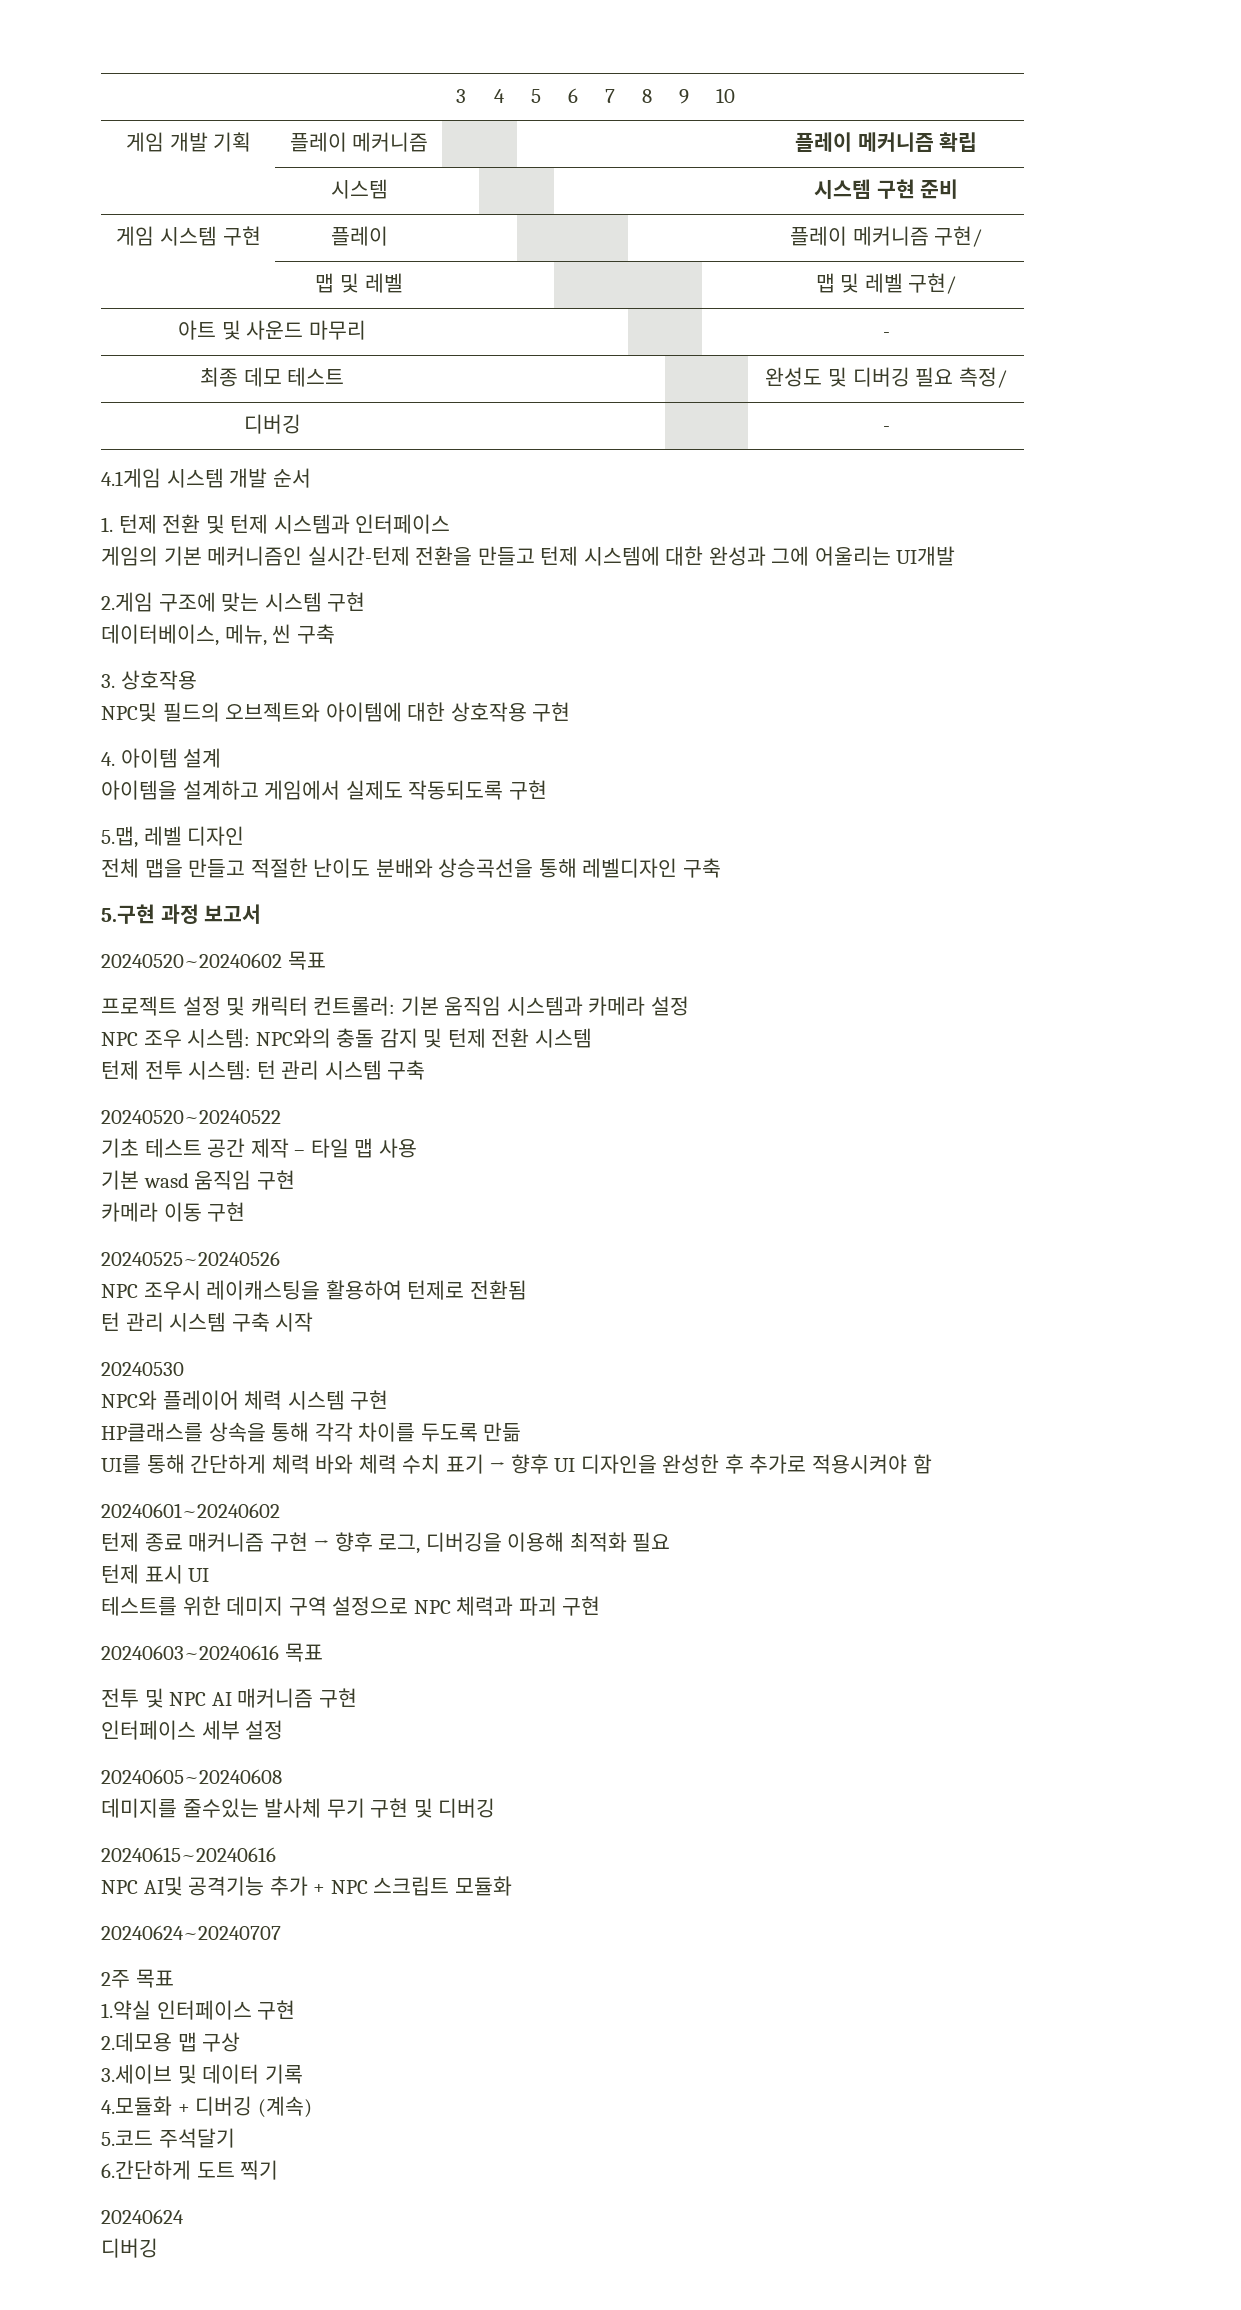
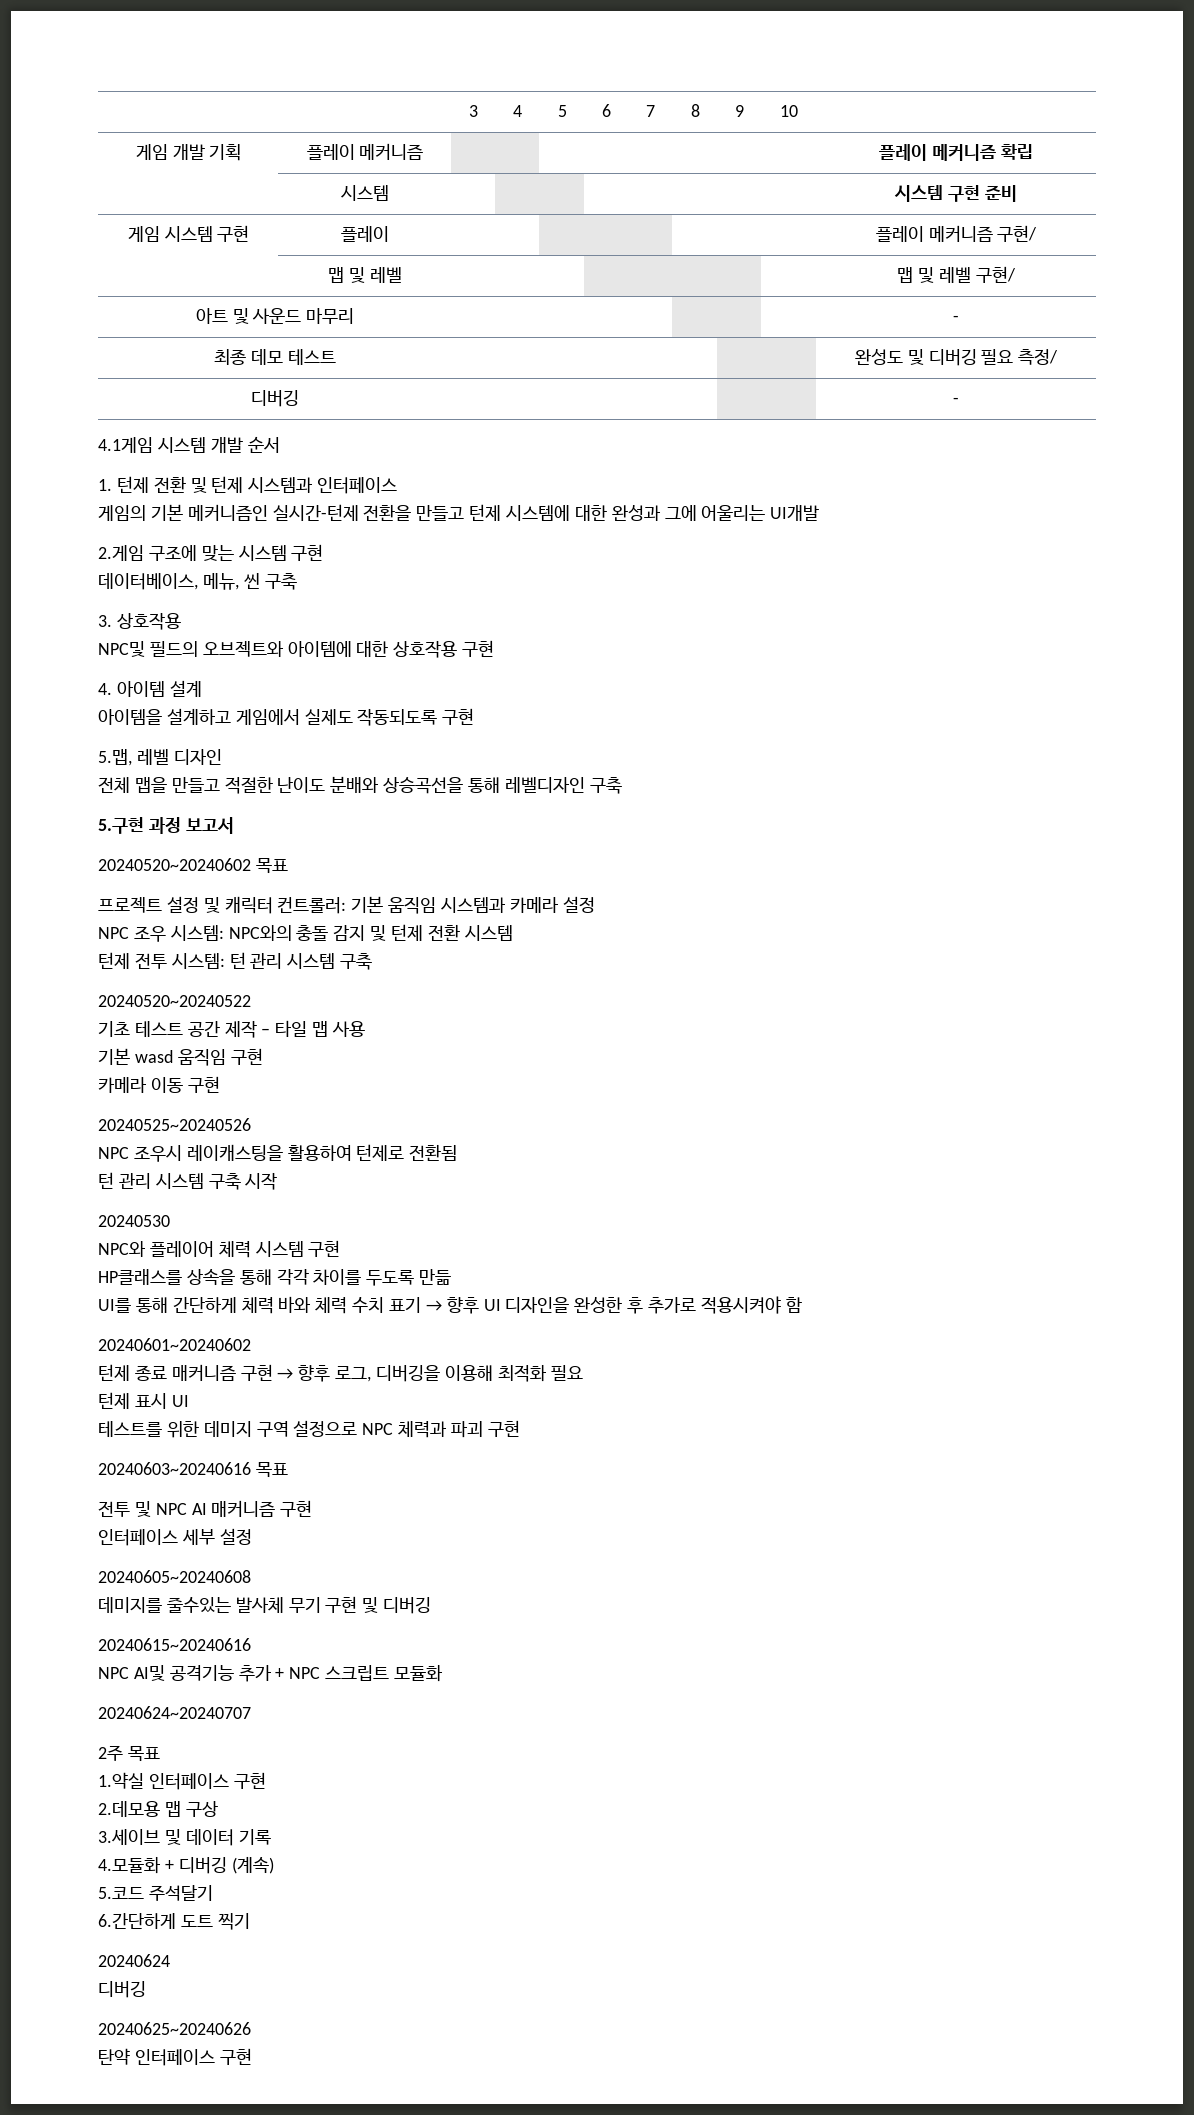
(158, 2248) none -> [98,2022,251,2035] [98,2048,252,2066] // 20240625~20240626 // 탄약 인터페이스 구현

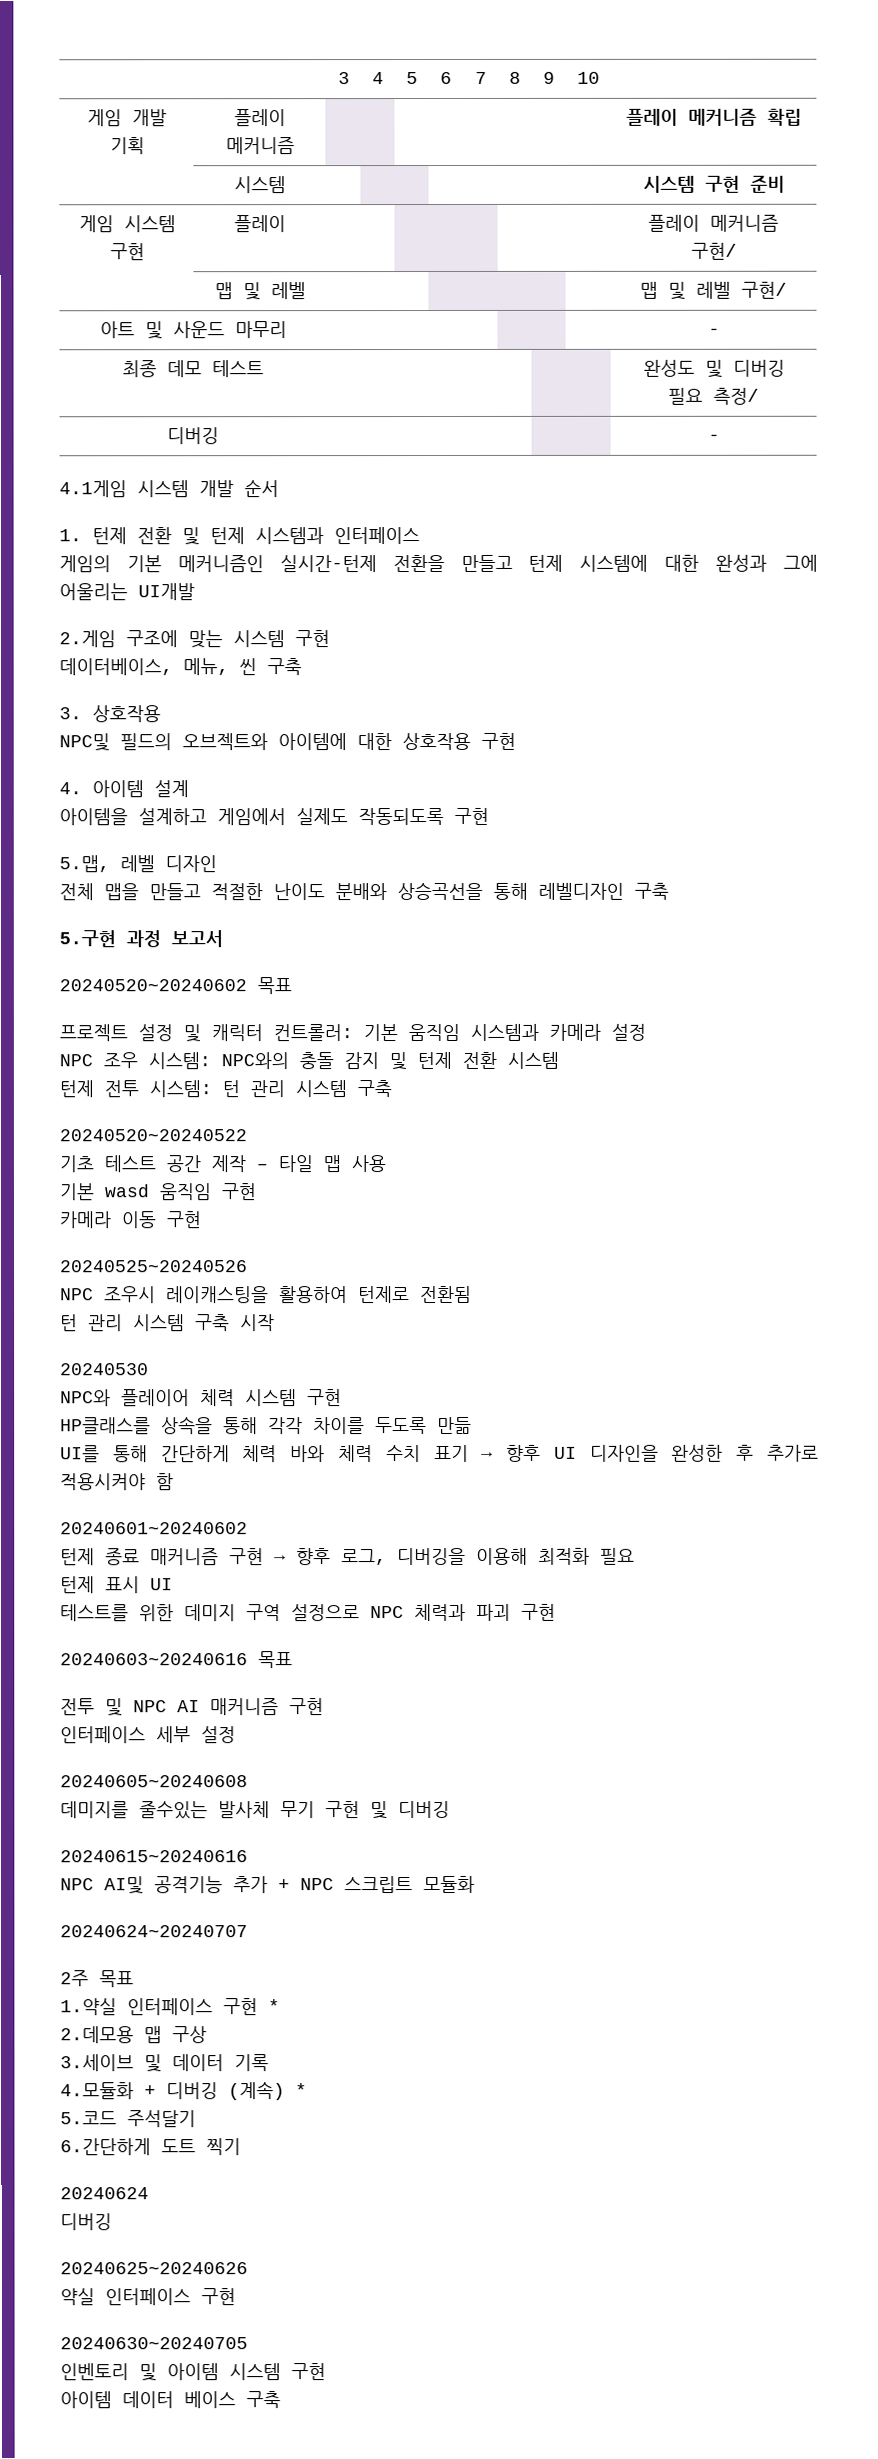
(266, 1780) none -> [268,1999,280,2013] *
(274, 1865) none -> [295,2083,307,2097] *
[98,2048,252,2066] 탄약 인터페이스 구현 -> [60,2288,236,2306] [60,2337,248,2350] [60,2363,326,2382] [60,2391,281,2409] 약실 인터페이스 구현 // 20240630~20240705 // 인벤토리 및 아이템 시스템 구현 // 아이템 데이터 베이스 구축

